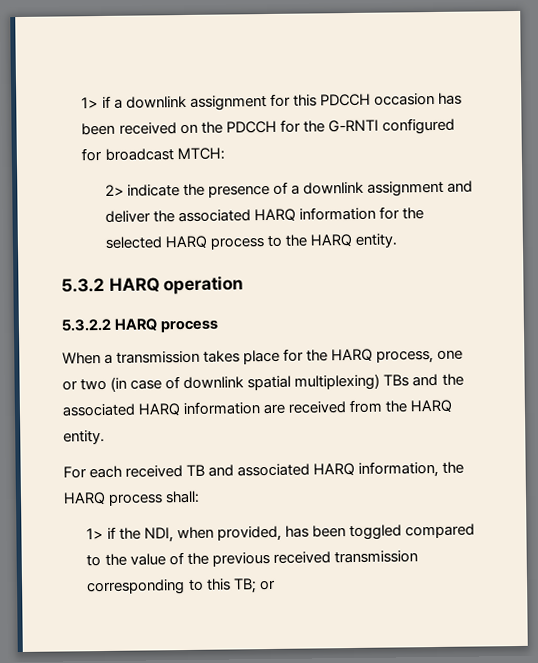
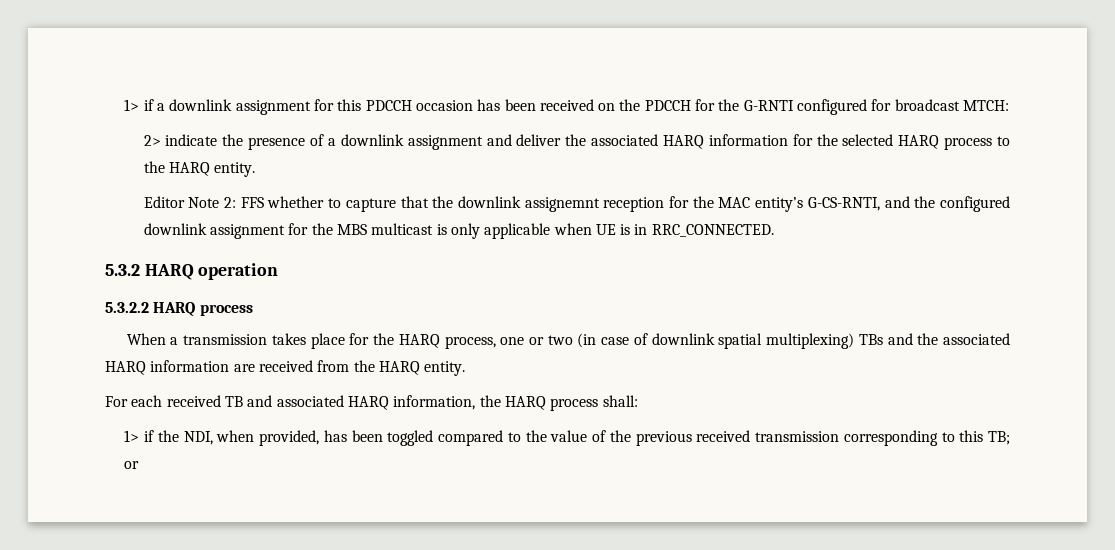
(398, 240) none -> [143,196,1011,212] [143,223,774,239] // Editor Note 2: FFS whether to capture that the downlink assignemnt reception for the MAC entity’s G-CS-RNTI, and the configured downlink assignment for the MBS multicast is only applicable when UE is in RRC_CONNECTED.

